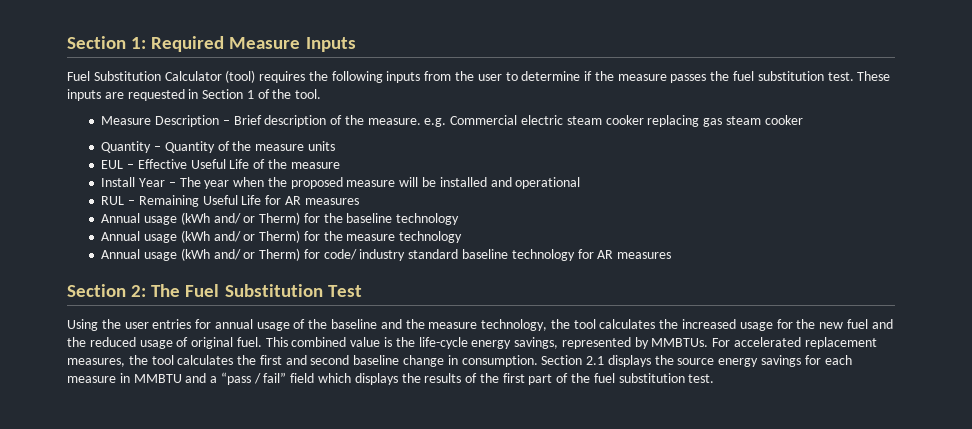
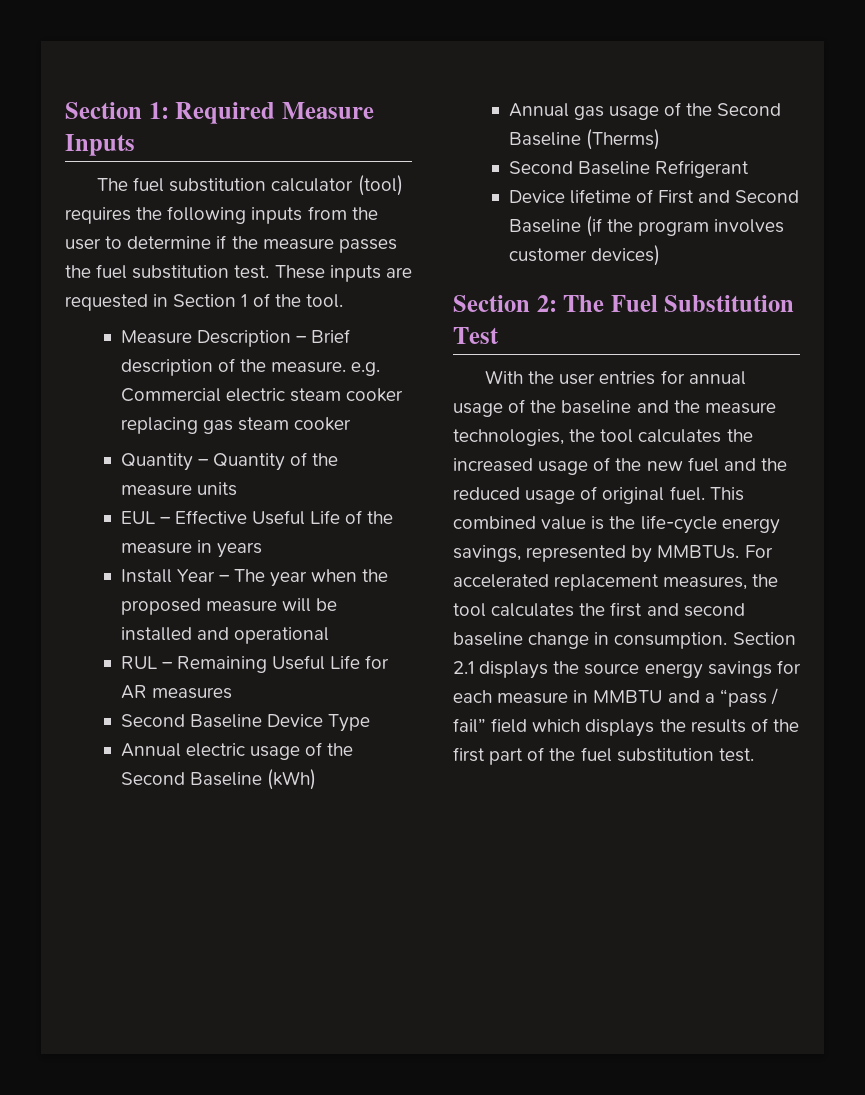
[67,71,222,81] Fuel Substitution Calculator -> [97,177,354,192] The fuel substitution calculator
(340, 165) none -> [196,540,262,558] in years
[101,212,460,225] [101,230,463,243] [101,248,672,261] Annual usage (kWh and/ or Therm) for the baseline technology // Annual usage (kWh and/ or Therm) for the measure technology // Annual usage (kWh and/ or Therm) for code/ industry standard baseline technology for AR measures -> [120,714,371,732] [120,742,354,760] [120,769,316,790] [508,102,782,120] [508,129,660,150] [508,160,749,178] [508,189,800,204] [508,216,785,237] [508,245,660,266] Second Baseline Device Type // Annual electric usage of the Second Baseline (kWh) // Annual gas usage of the Second Baseline (Therms) // Second Baseline Refrigerant // Device lifetime of First and Second Baseline (if the program involves customer devices)
[67,319,98,331] Using -> [485,370,524,384] With
[481,319,548,331] technology, -> [453,429,564,446] technologies,
[776,319,793,329] for -> [593,457,611,471] of

